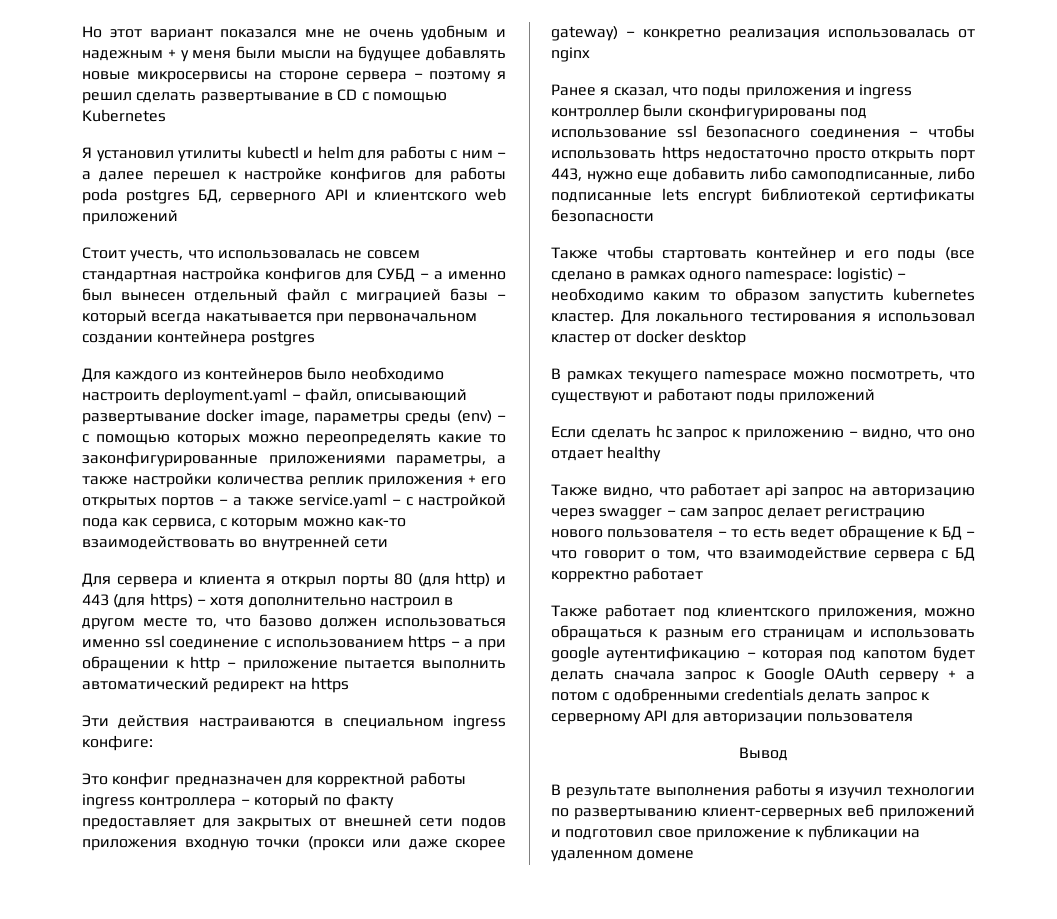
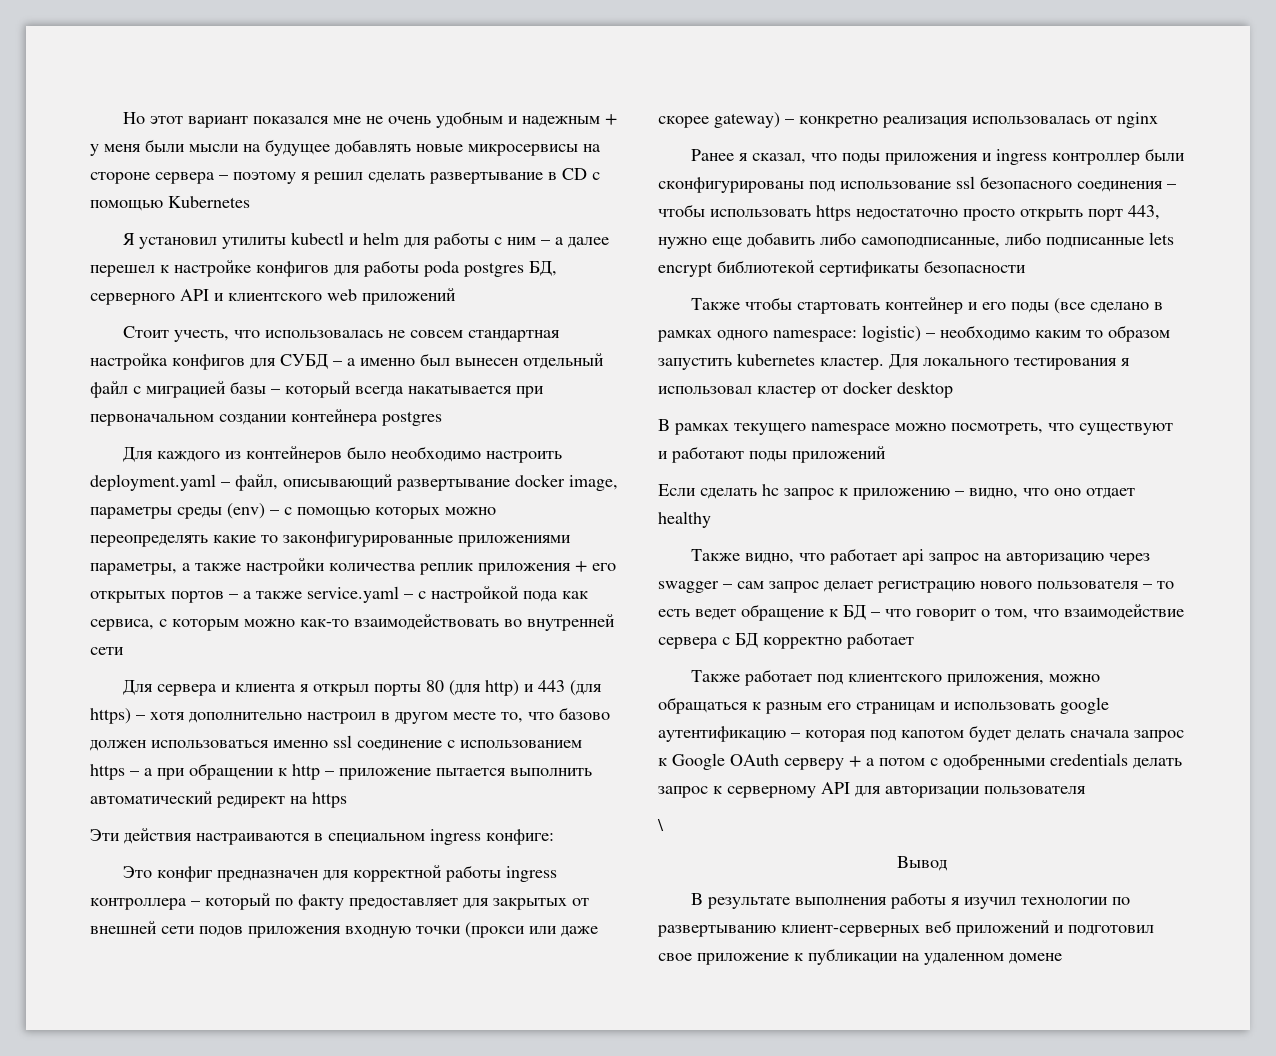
(914, 717) none -> [657,819,664,831] // \

